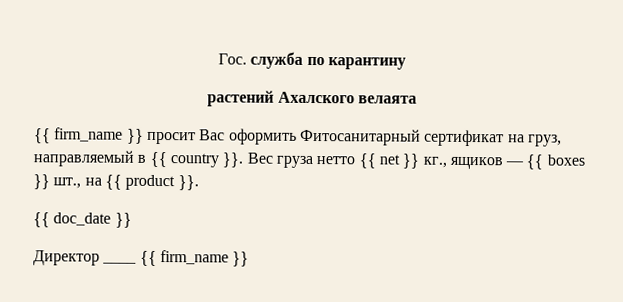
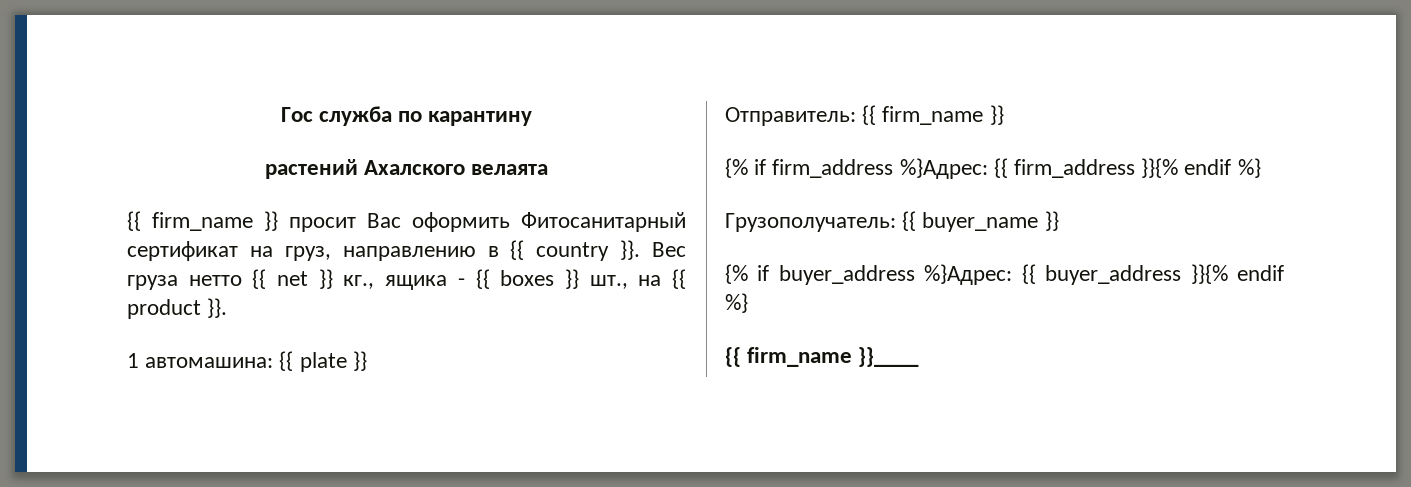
[218,53,248,65] Гос. -> [280,107,313,122] Гос
[33,150,134,167] направляемый -> [342,246,476,261] направлению
[449,156,525,170] ящиков — -> [385,275,465,290] ящика -
[33,212,132,228] [33,250,250,267] {{ doc_date }} // Директор ____ {{ firm_name }} -> [127,351,367,372] [725,105,1004,126] [725,158,1261,179] [725,211,1059,232] [725,264,1284,285] [725,293,748,313] [725,347,920,367] 1 автомашина: {{ plate }} // Отправитель: {{ firm_name }} // {% if firm_address %}Адрес: {{ firm_address }}{% endif %} // Грузополучатель: {{ buyer_name }} // {% if buyer_address %}Адрес: {{ buyer_address }}{% endif %} // {{ firm_name }}____

